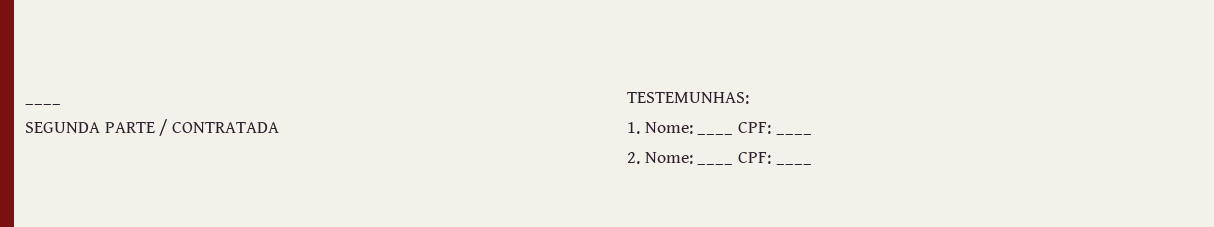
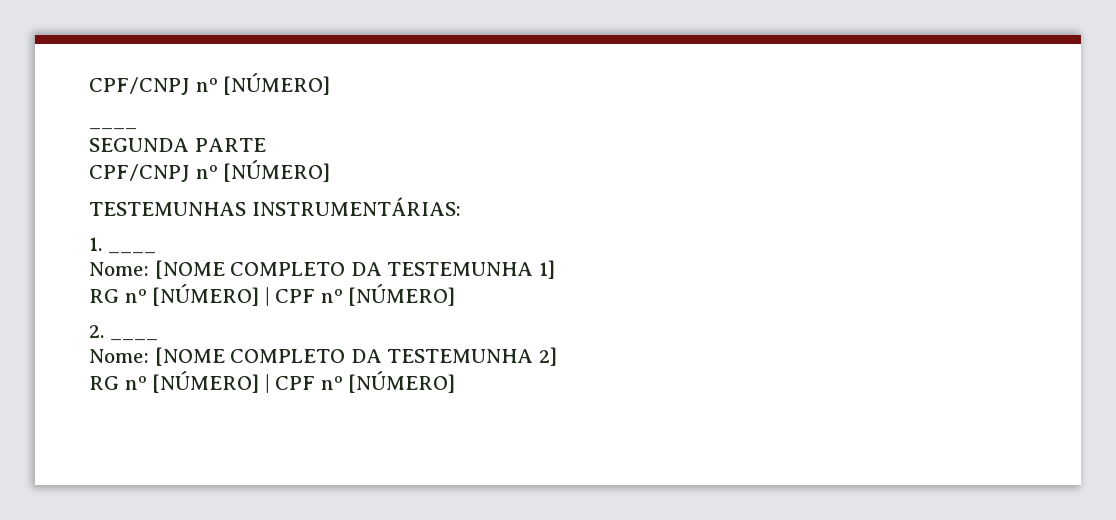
(25, 104) none -> [89,73,331,95] CPF/CNPJ nº [NÚMERO] //
[159,119,280,136] [627,92,749,104] [627,122,812,135] [627,152,812,165] / CONTRATADA // TESTEMUNHAS: // 1. Nome: ____ CPF: ____ // 2. Nome: ____ CPF: ____ -> [89,160,331,182] [89,197,461,216] [89,237,102,251] [107,251,156,254] [89,260,555,279] [89,284,456,306] [89,325,104,338] [109,338,158,341] [89,347,557,366] [89,371,456,393] // CPF/CNPJ nº [NÚMERO] // TESTEMUNHAS INSTRUMENTÁRIAS: // 1. ____ // Nome: [NOME COMPLETO DA TESTEMUNHA 1] // RG nº [NÚMERO] | CPF nº [NÚMERO] // 2. ____ // Nome: [NOME COMPLETO DA TESTEMUNHA 2] // RG nº [NÚMERO] | CPF nº [NÚMERO]

